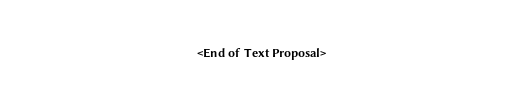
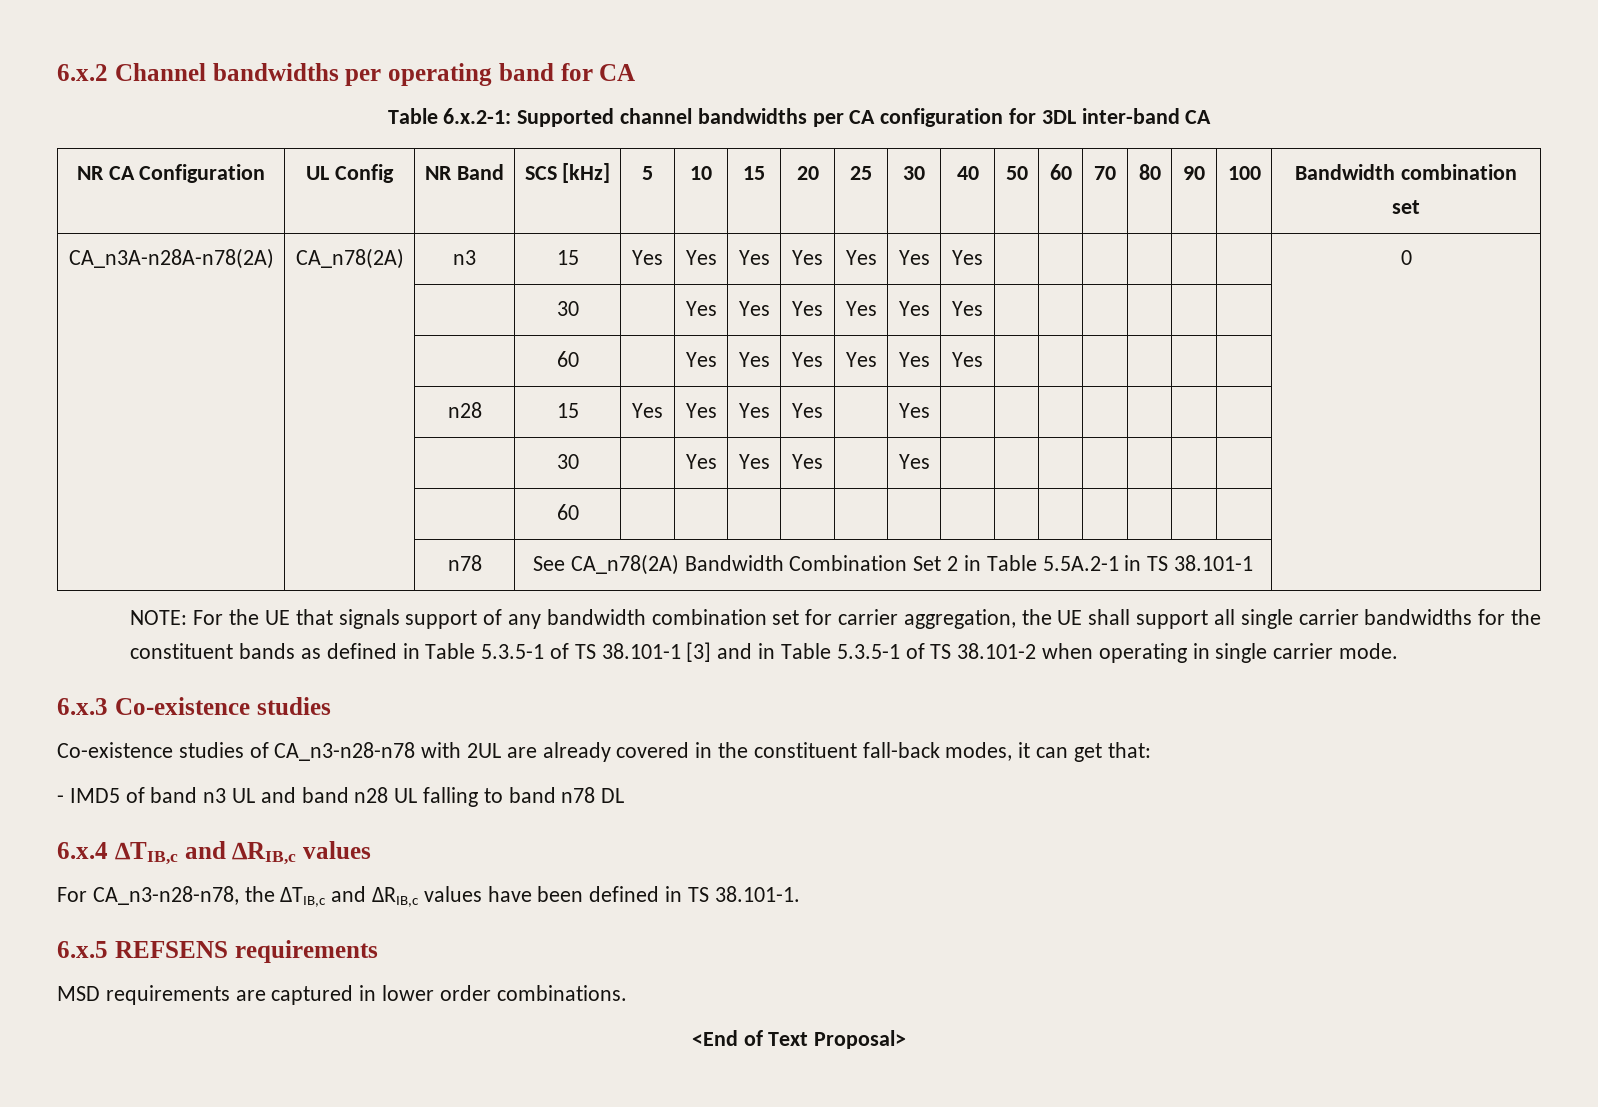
(196, 53) none -> [57,63,636,86] [387,108,1212,127] [76,164,266,183] [306,164,394,183] [425,164,504,180] [524,163,611,183] [642,166,653,180] [690,166,712,180] [743,166,765,180] [796,166,819,180] [850,166,872,180] [903,166,925,180] [956,166,979,180] [1005,166,1028,180] [1049,164,1072,180] [1094,166,1116,180] [1138,164,1161,180] [1183,166,1205,180] [1227,166,1261,180] [1295,164,1517,180] [1392,200,1420,214] [68,248,274,269] [295,248,404,269] [453,250,476,265] [556,250,579,265] [632,250,663,265] [685,250,717,265] [738,250,770,265] [792,250,823,265] [845,250,877,265] [898,250,930,265] [952,250,983,265] [1400,250,1412,265] [556,301,579,316] [685,301,717,316] [738,301,770,316] [792,301,823,316] [845,301,877,316] [898,301,930,316] [952,301,983,316] [556,351,579,367] [685,352,717,367] [738,352,770,367] [792,352,823,367] [845,352,877,367] [898,352,930,367] [952,352,983,367] [447,402,482,418] [556,403,579,418] [632,403,663,418] [685,403,717,418] [738,403,770,418] [792,403,823,418] [898,403,930,418] [556,454,579,469] [685,454,717,469] [738,454,770,469] [792,454,823,469] [898,454,930,469] [556,504,579,520] [447,555,482,571] [533,554,1253,575] [130,609,1542,629] [130,642,1398,663] [57,697,331,715] [57,742,1151,762] [57,787,625,807] [57,841,371,865] [57,886,800,907] [57,940,378,963] [57,985,627,1005] 6.x.2 Channel bandwidths per operating band for CA // Table 6.x.2-1: Supported channel bandwidths per CA configuration for 3DL inter-band CA // NR CA Configuration | UL Config | NR Band | SCS [kHz] | 5 | 10 | 15 | 20 | 25 | 30 | 40 | 50 | 60 | 70 | 80 | 90 | 100 | Bandwidth combination set // CA_n3A-n28A-n78(2A) | CA_n78(2A) | n3 | 15 | Yes | Yes | Yes | Yes | Yes | Yes | Yes | | | | | | | 0 // | | | 30 | | Yes | Yes | Yes | Yes | Yes | Yes | | | | | | | // | | | 60 | | Yes | Yes | Yes | Yes | Yes | Yes | | | | | | | // | | n28 | 15 | Yes | Yes | Yes | Yes | | Yes | | | | | | | | // | | | 30 | | Yes | Yes | Yes | | Yes | | | | | | | | // | | | 60 | | | | | | | | | | | | | | // | | n78 | See CA_n78(2A) Bandwidth Combination Set 2 in Table 5.5A.2-1 in TS 38.101-1 | // NOTE: For the UE that signals support of any bandwidth combination set for carrier aggregation, the UE shall support all single carrier bandwidths for the constituent bands as defined in Table 5.3.5-1 of TS 38.101-1 [3] and in Table 5.3.5-1 of TS 38.101-2 when operating in single carrier mode. // 6.x.3 Co-existence studies // Co-existence studies of CA_n3-n28-n78 with 2UL are already covered in the constituent fall-back modes, it can get that: // - IMD5 of band n3 UL and band n28 UL falling to band n78 DL // 6.x.4 ∆TIB,c and ∆RIB,c values // For CA_n3-n28-n78, the ΔTIB,c and ΔRIB,c values have been defined in TS 38.101-1. // 6.x.5 REFSENS requirements // MSD requirements are captured in lower order combinations. //

